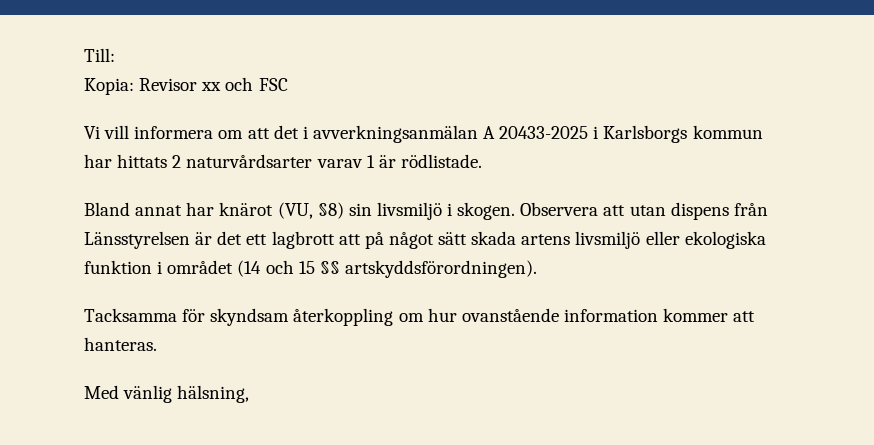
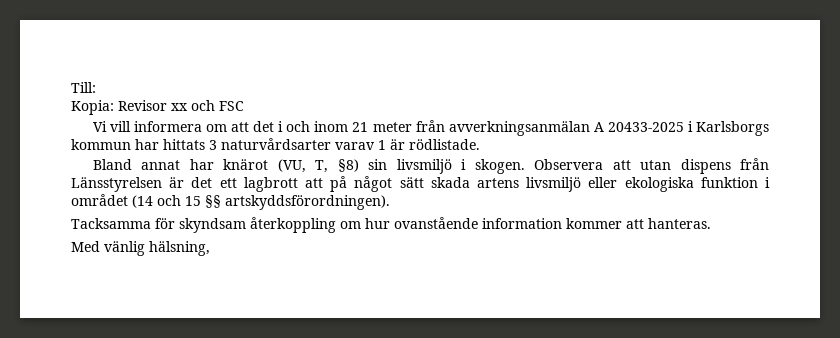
(308, 132) none -> [286,120,445,132] och inom 21 meter från
[172,155,182,168] 2 -> [209,140,217,150] 3
(313, 210) none -> [315,160,329,173] T,

